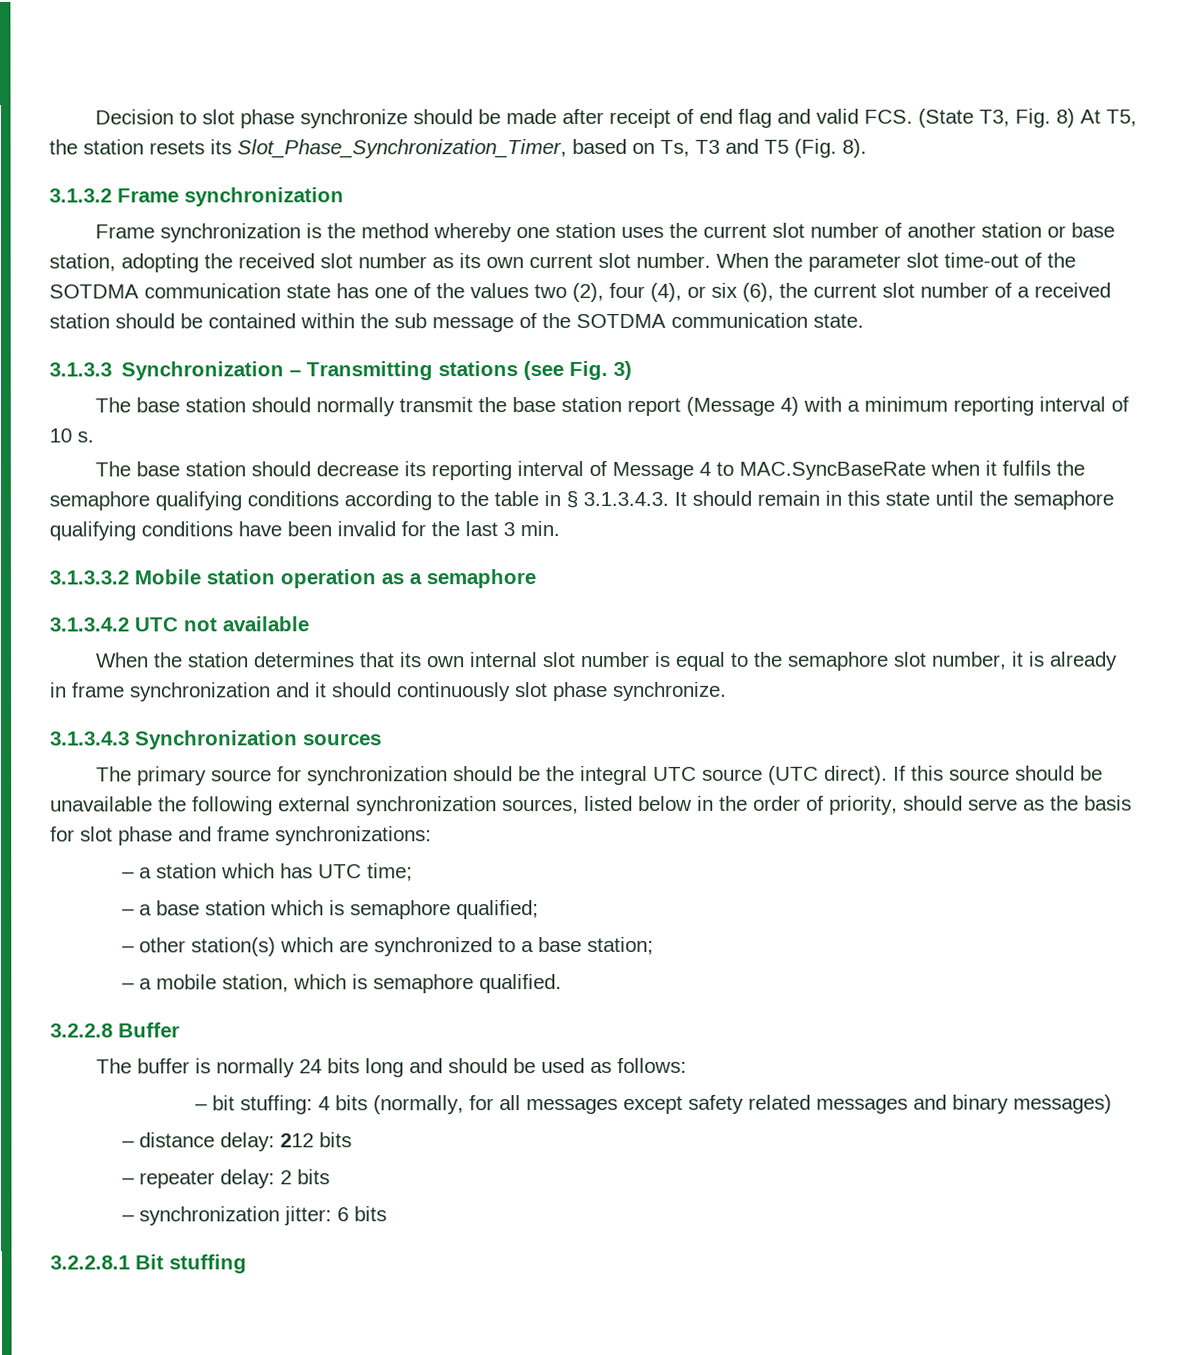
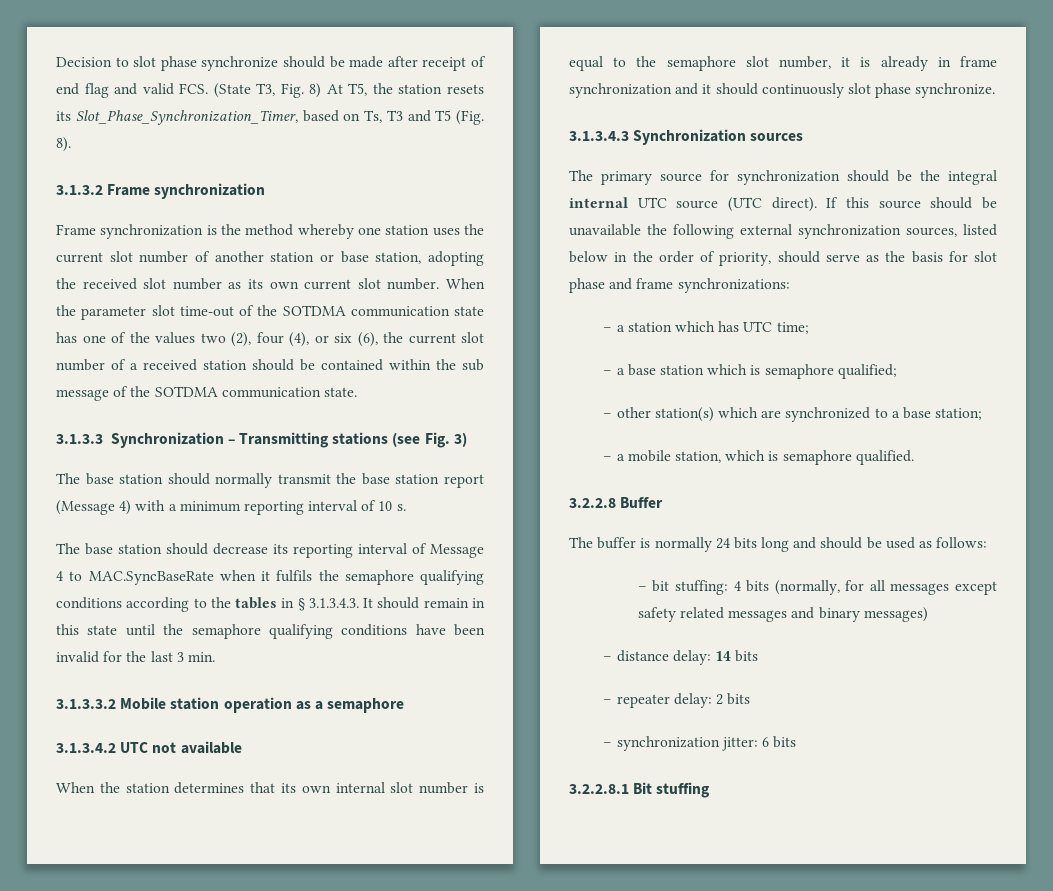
[494,491,539,507] table -> [235,597,278,609] tables
(649, 775) none -> [569,197,628,208] internal
[280,1133,315,1148] 212 -> [714,651,731,661] 14

